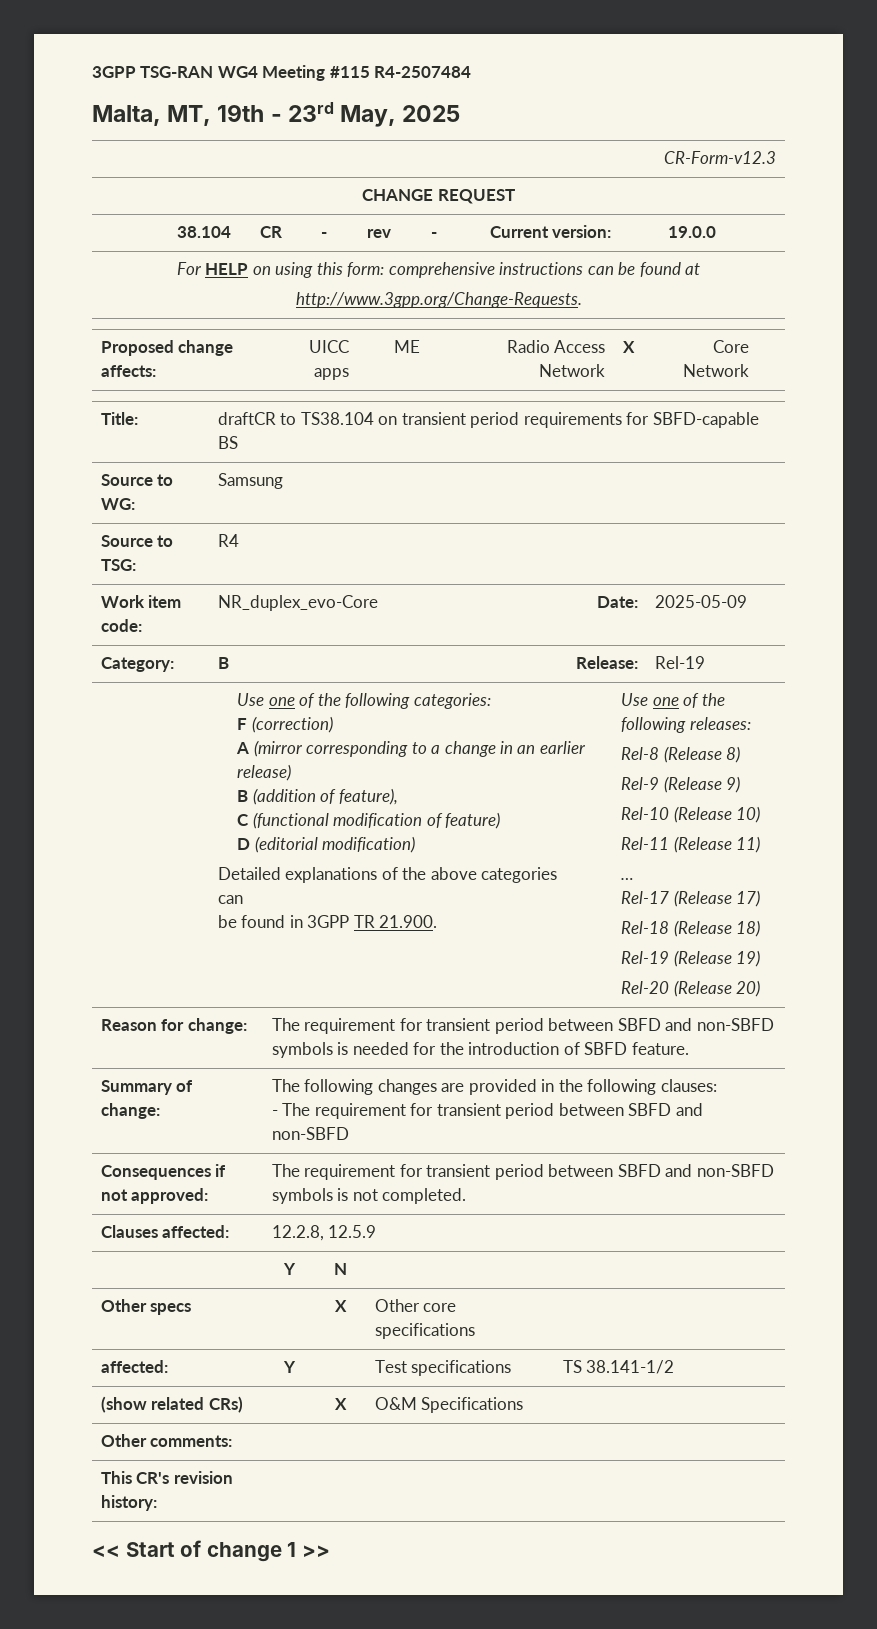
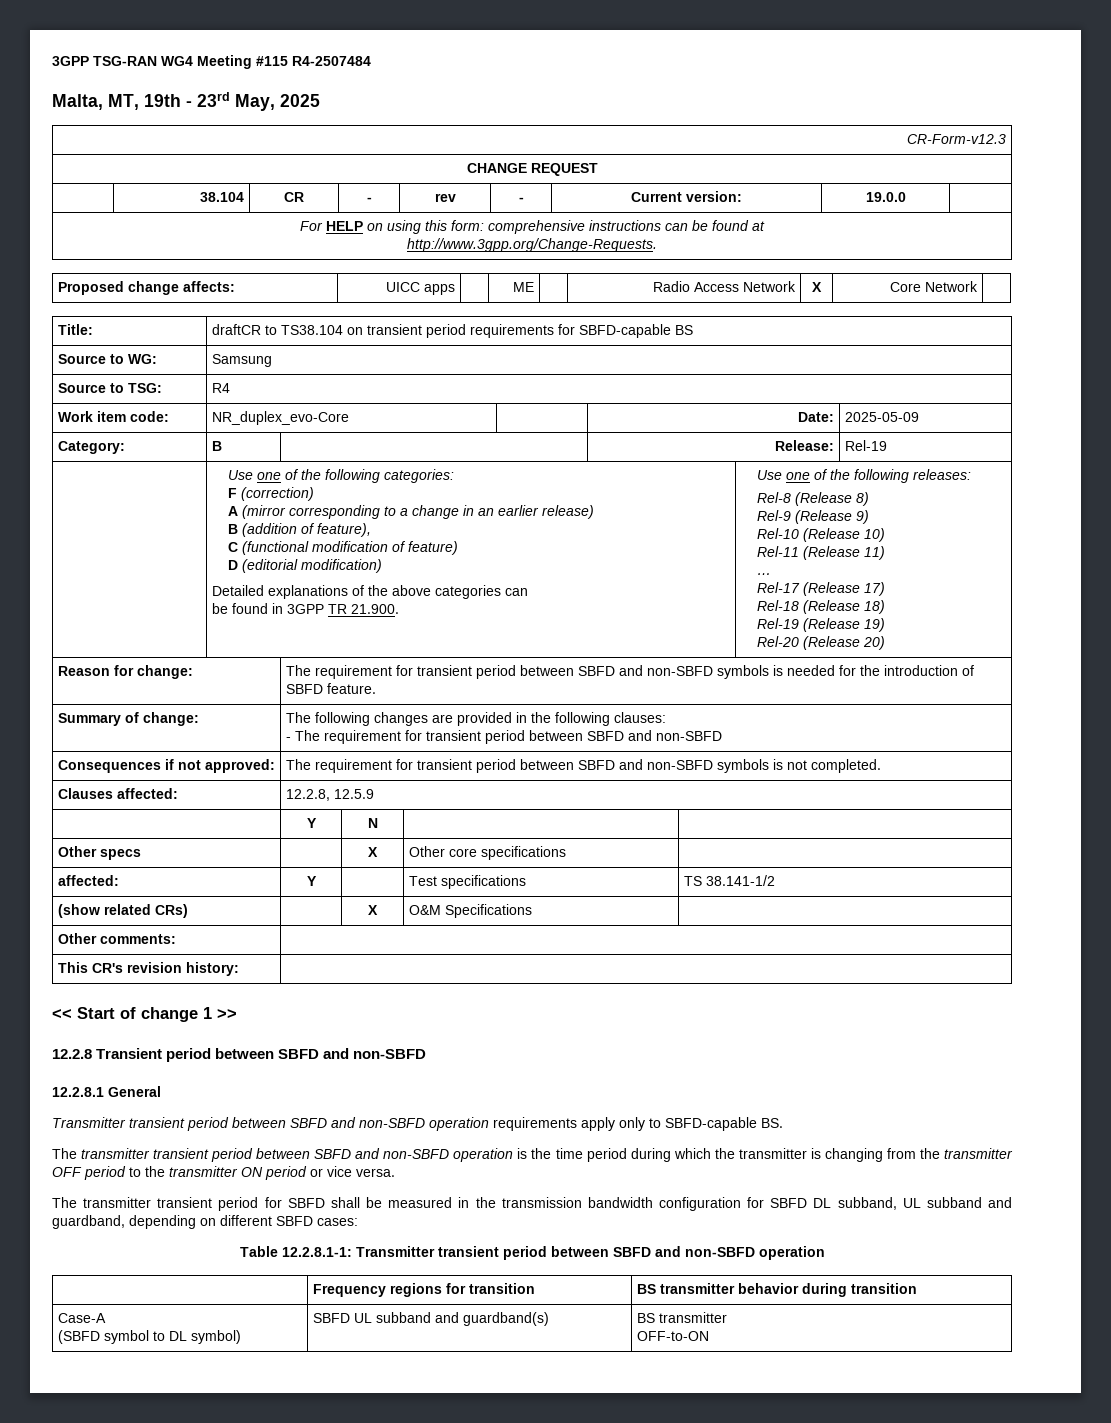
(330, 1551) none -> [52,1048,427,1062] [52,1086,161,1097] [52,1117,783,1131] [52,1148,1013,1162] [52,1166,395,1180] [52,1197,1012,1211] [52,1215,358,1229] [239,1246,825,1260] [312,1283,535,1297] [636,1283,917,1297] [57,1313,106,1323] [57,1330,241,1344] [312,1312,549,1326] [636,1312,727,1323] [636,1331,709,1341] // 12.2.8 Transient period between SBFD and non-SBFD // 12.2.8.1 General // Transmitter transient period between SBFD and non-SBFD operation requirements apply only to SBFD-capable BS. // The transmitter transient period between SBFD and non-SBFD operation is the time period during which the transmitter is changing from the transmitter OFF period to the transmitter ON period or vice versa. // The transmitter transient period for SBFD shall be measured in the transmission bandwidth configuration for SBFD DL subband, UL subband and guardband, depending on different SBFD cases: // Table 12.2.8.1-1: Transmitter transient period between SBFD and non-SBFD operation // | Frequency regions for transition | BS transmitter behavior during transition // Case-A // (SBFD symbol to DL symbol) | SBFD UL subband and guardband(s) | BS transmitter // OFF-to-ON

